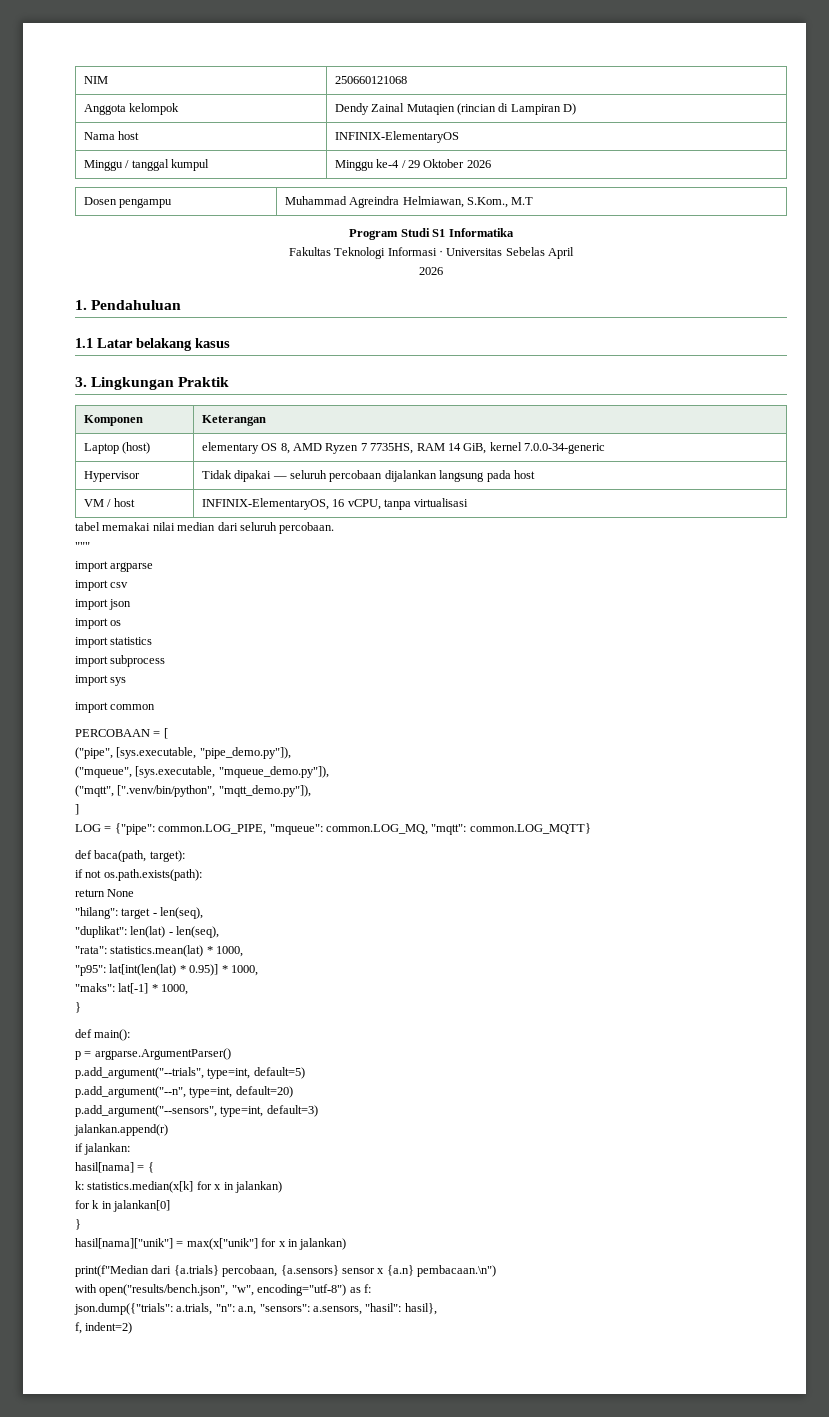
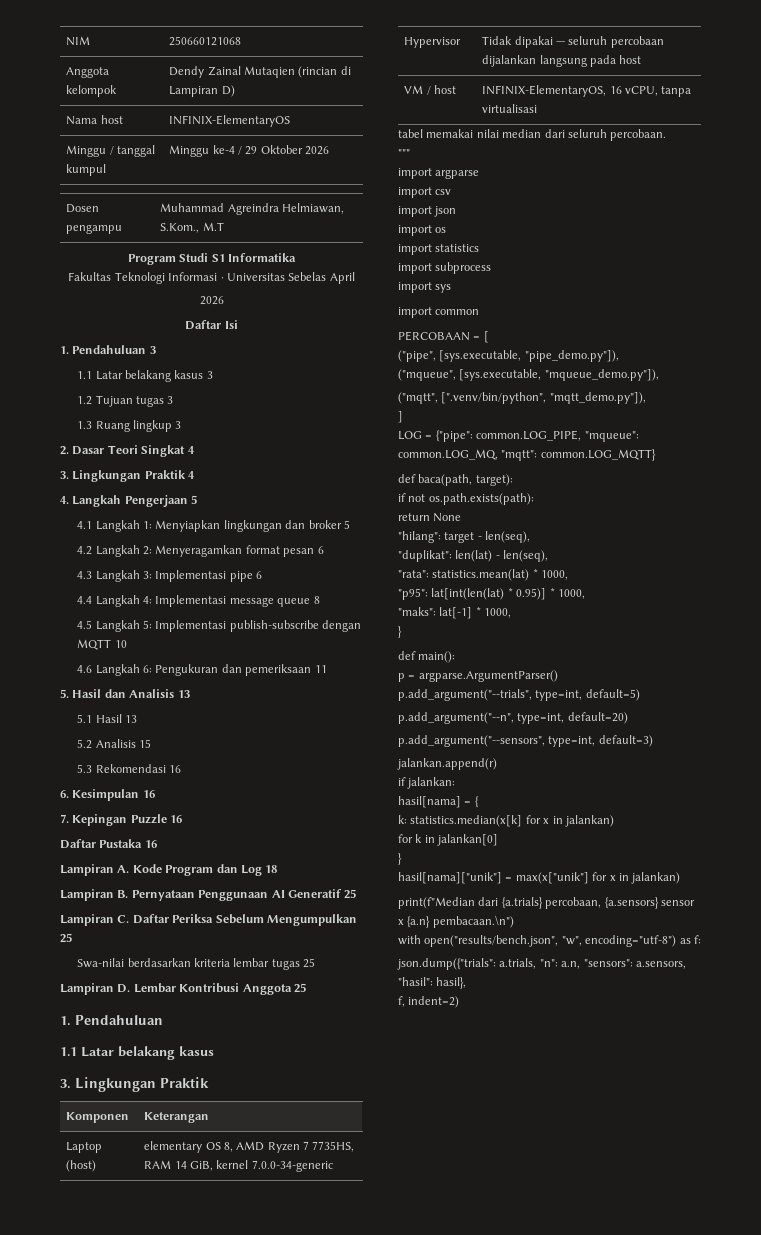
(443, 271) none -> [185,320,238,330] [60,345,156,354] [77,370,213,382] [77,395,174,407] [77,420,182,432] [60,445,195,457] [60,470,196,482] [60,495,198,507] [77,520,350,532] [77,545,324,557] [77,570,263,582] [77,595,320,607] [77,620,362,632] [77,639,127,650] [77,664,327,676] [60,689,190,698] [77,714,138,723] [77,739,152,749] [77,764,182,773] [60,789,155,801] [60,814,183,826] [60,839,157,849] [60,864,278,876] [60,889,357,901] [60,914,357,926] [60,933,72,943] [77,958,316,970] [60,983,306,995] // Daftar Isi // 1. Pendahuluan 3 // 1.1 Latar belakang kasus 3 // 1.2 Tujuan tugas 3 // 1.3 Ruang lingkup 3 // 2. Dasar Teori Singkat 4 // 3. Lingkungan Praktik 4 // 4. Langkah Pengerjaan 5 // 4.1 Langkah 1: Menyiapkan lingkungan dan broker 5 // 4.2 Langkah 2: Menyeragamkan format pesan 6 // 4.3 Langkah 3: Implementasi pipe 6 // 4.4 Langkah 4: Implementasi message queue 8 // 4.5 Langkah 5: Implementasi publish-subscribe dengan MQTT 10 // 4.6 Langkah 6: Pengukuran dan pemeriksaan 11 // 5. Hasil dan Analisis 13 // 5.1 Hasil 13 // 5.2 Analisis 15 // 5.3 Rekomendasi 16 // 6. Kesimpulan 16 // 7. Kepingan Puzzle 16 // Daftar Pustaka 16 // Lampiran A. Kode Program dan Log 18 // Lampiran B. Pernyataan Penggunaan AI Generatif 25 // Lampiran C. Daftar Periksa Sebelum Mengumpulkan 25 // Swa-nilai berdasarkan kriteria lembar tugas 25 // Lampiran D. Lembar Kontribusi Anggota 25

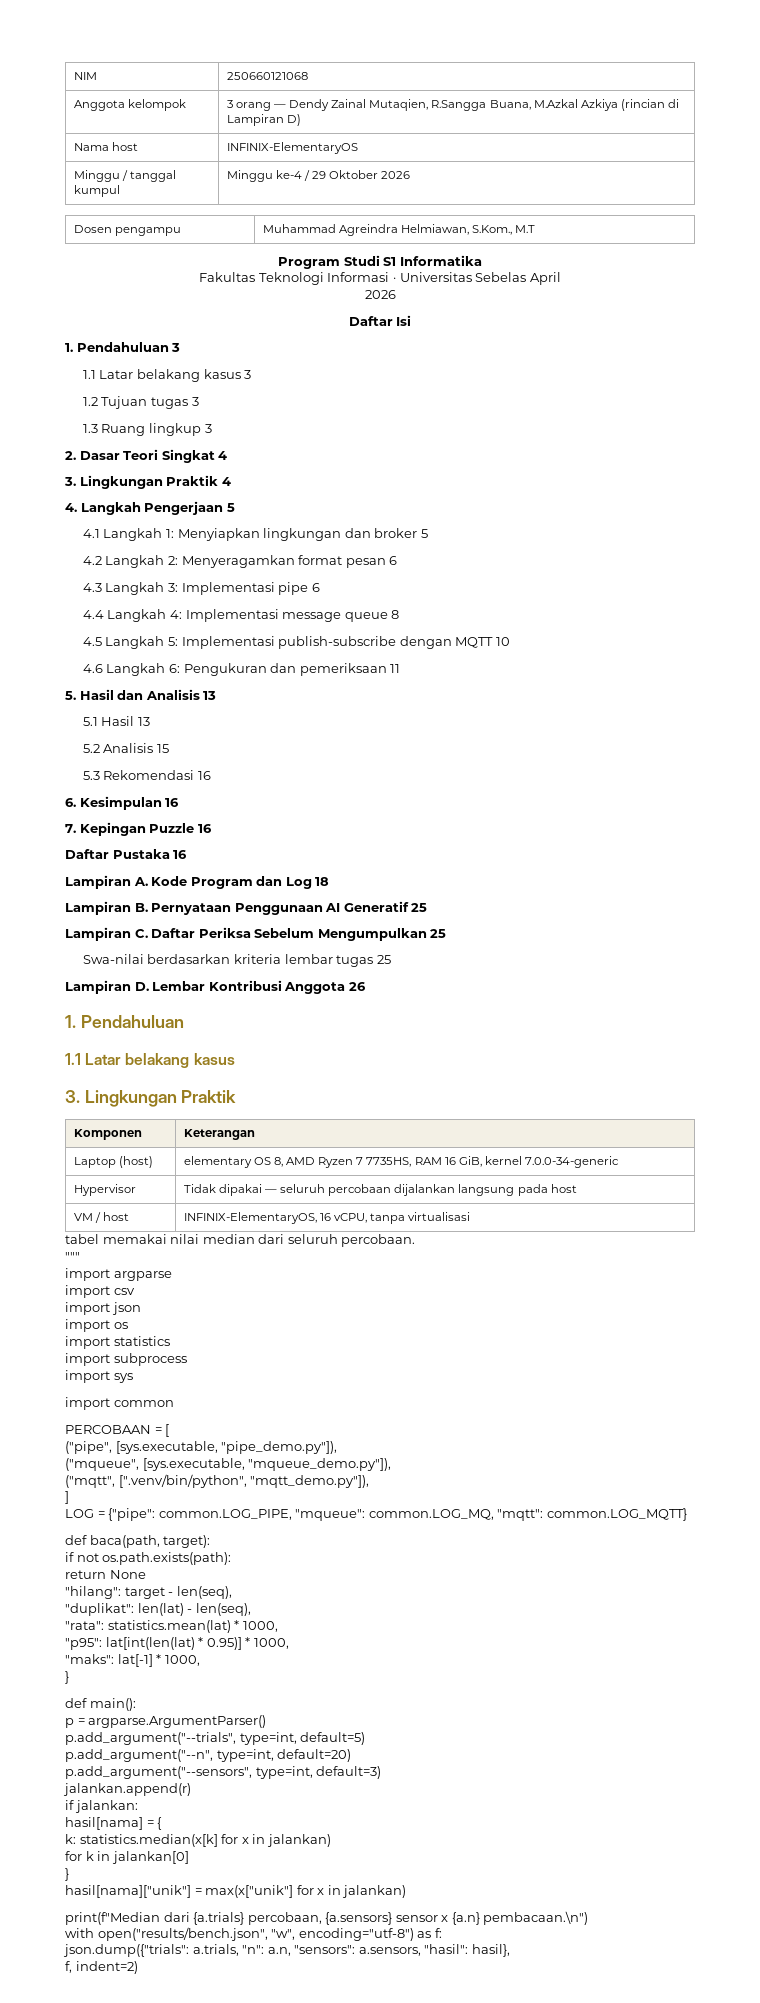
[169,66,295,78] Dendy Zainal Mutaqien -> [226,99,618,111] 3 orang — Dendy Zainal Mutaqien, R.Sangga Buana, M.Azkal Azkiya
[293,983,306,993] 25 -> [348,982,366,991] 26
[174,1161,187,1169] 14 -> [444,1157,456,1165] 16

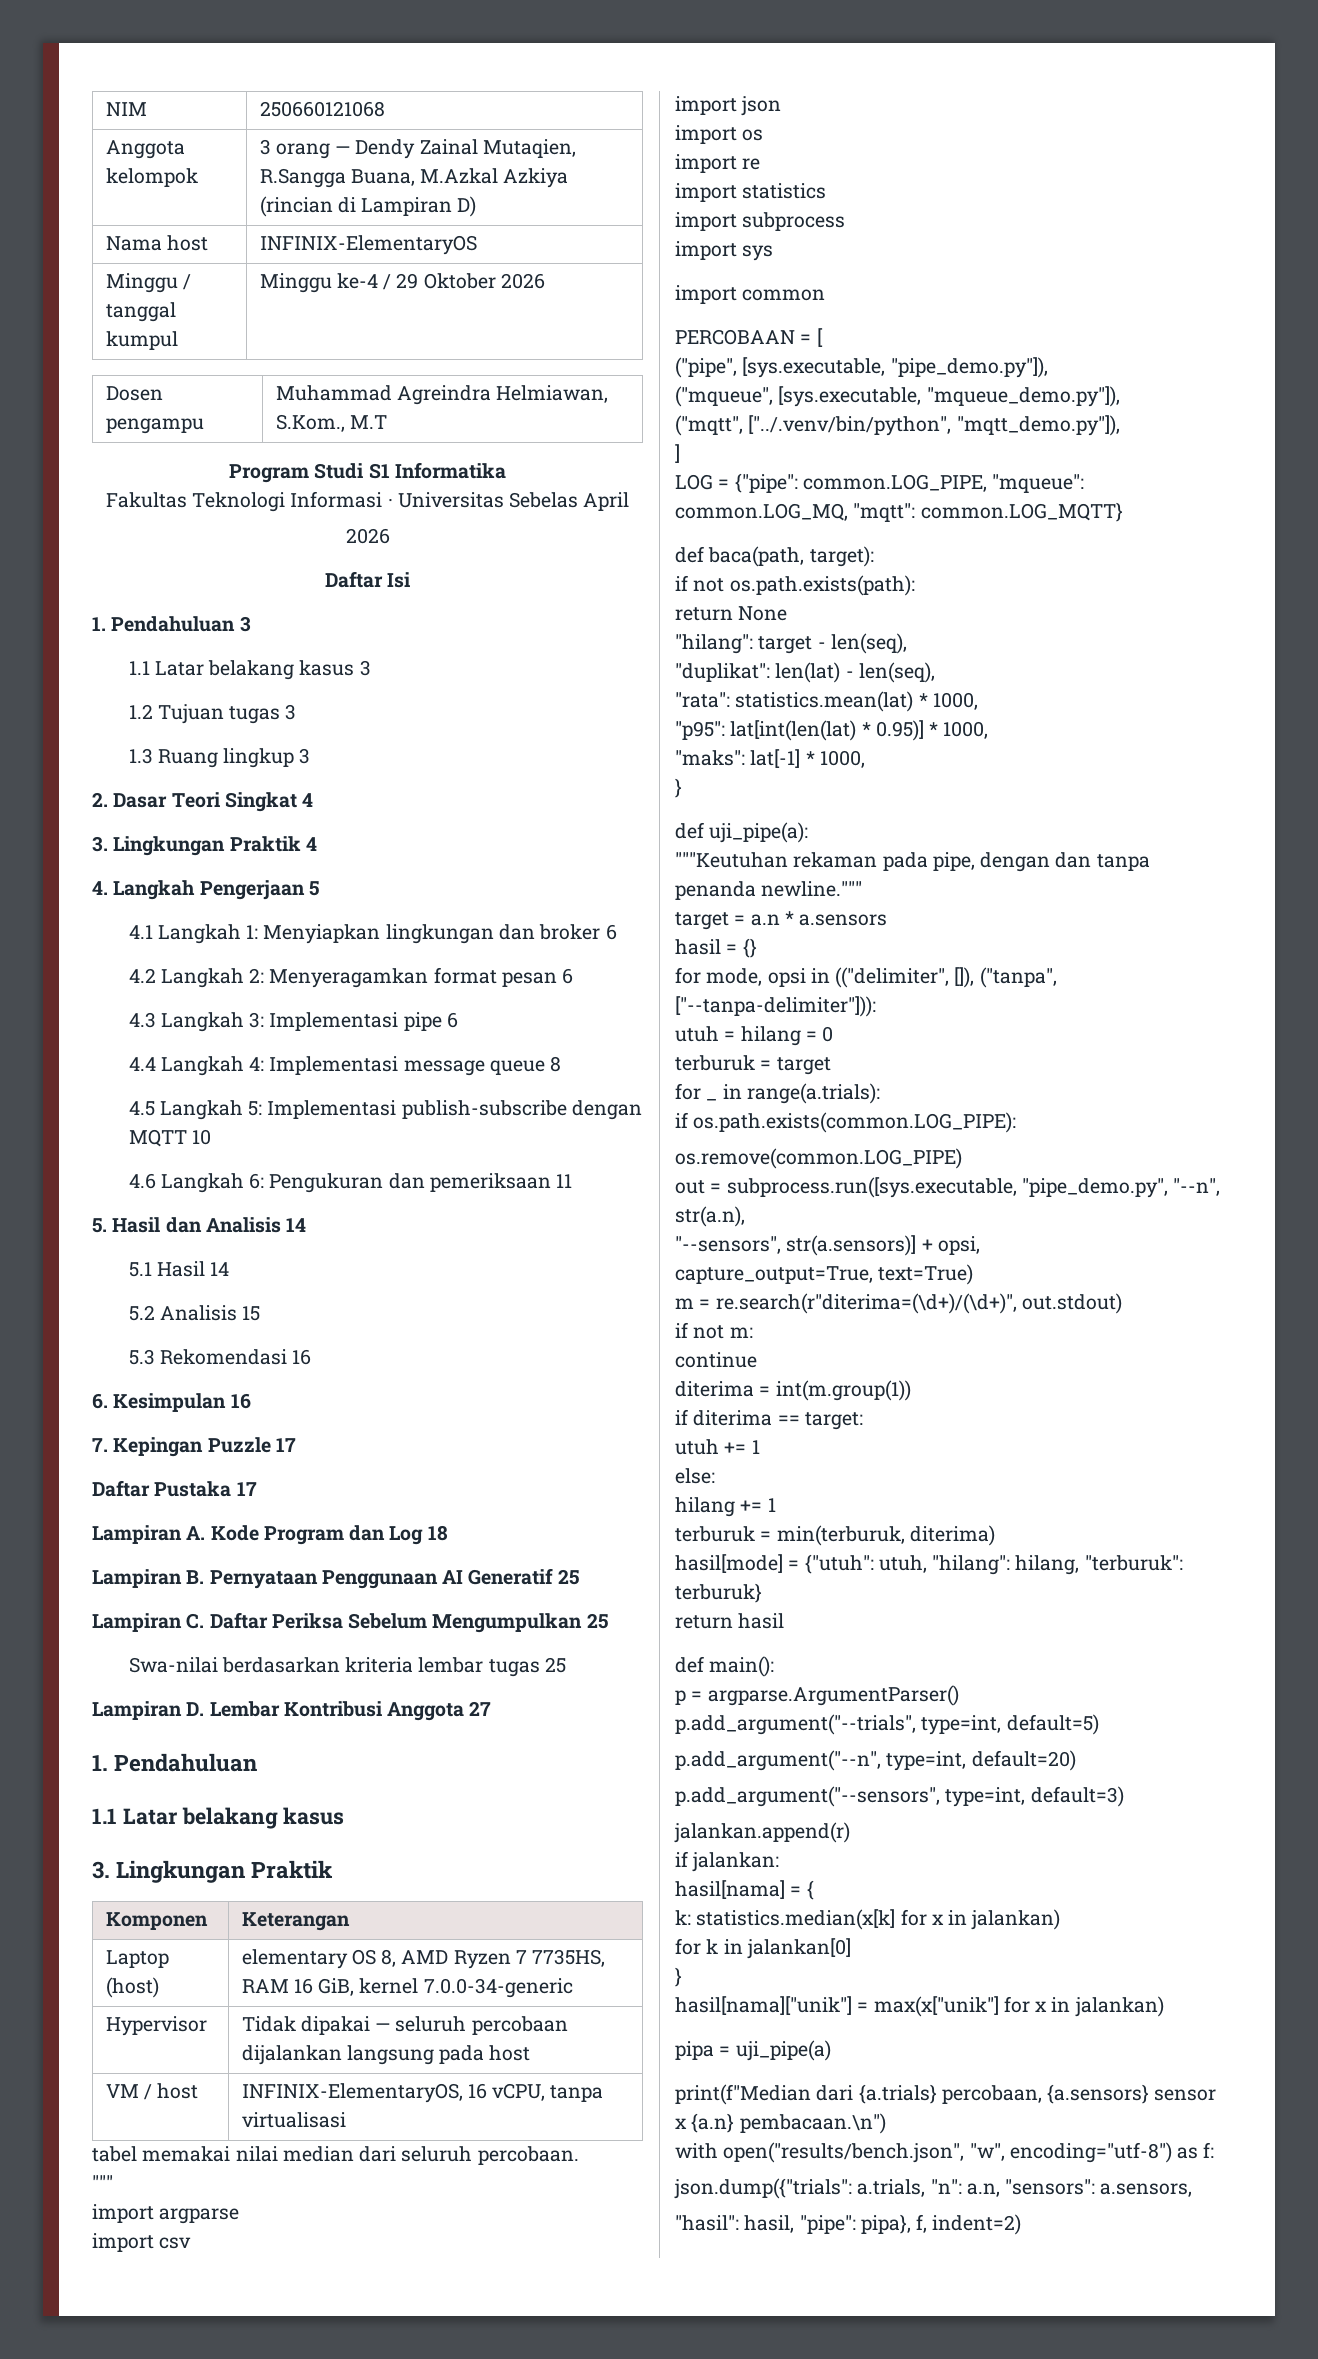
[420,529,428,538] 5 -> [605,924,617,940] 6
[203,691,217,700] 13 -> [286,1218,307,1232] 14
[138,717,151,726] 13 -> [210,1262,230,1276] 14
[197,824,212,833] 16 -> [275,1438,296,1452] 17
[173,850,188,859] 16 -> [236,1482,257,1496] 17
[348,982,366,991] 26 -> [469,1701,492,1716] 27
(128, 1325) none -> [675,154,761,173] // import re
[118,1474,247,1488] [".venv/bin/python", -> [748,415,952,436] ["../.venv/bin/python",
(69, 1677) none -> [675,822,809,843] [675,852,1150,872] [675,881,863,900] [675,911,888,930] [675,938,757,958] [675,967,1057,988] [675,996,876,1017] [675,1026,834,1046] [675,1055,831,1075] [675,1083,718,1101] [722,1083,880,1104] [675,1112,1017,1133] [675,1148,962,1169] [675,1177,1221,1198] [675,1206,745,1227] [675,1235,980,1256] [675,1264,974,1285] [675,1293,1122,1314] [675,1322,753,1339] [675,1352,757,1368] [675,1380,911,1401] [675,1409,863,1430] [675,1439,760,1455] [675,1468,715,1484] [675,1497,776,1517] [675,1525,995,1546] [675,1554,1183,1575] [675,1583,762,1603] [675,1613,785,1629] // def uji_pipe(a): // """Keutuhan rekaman pada pipe, dengan dan tanpa penanda newline.""" // target = a.n * a.sensors // hasil = {} // for mode, opsi in (("delimiter", []), ("tanpa", ["--tanpa-delimiter"])): // utuh = hilang = 0 // terburuk = target // for _ in range(a.trials): // if os.path.exists(common.LOG_PIPE): // os.remove(common.LOG_PIPE) // out = subprocess.run([sys.executable, "pipe_demo.py", "--n", str(a.n), // "--sensors", str(a.sensors)] + opsi, // capture_output=True, text=True) // m = re.search(r"diterima=(\d+)/(\d+)", out.stdout) // if not m: // continue // diterima = int(m.group(1)) // if diterima == target: // utuh += 1 // else: // hilang += 1 // terburuk = min(terburuk, diterima) // hasil[mode] = {"utuh": utuh, "hilang": hilang, "terburuk": terburuk} // return hasil
(407, 1891) none -> [675,2040,831,2061] // pipa = uji_pipe(a)
[424,1944,510,1957] "hasil": hasil}, // -> [675,2214,911,2234] // "hasil": hasil, "pipe": pipa},

